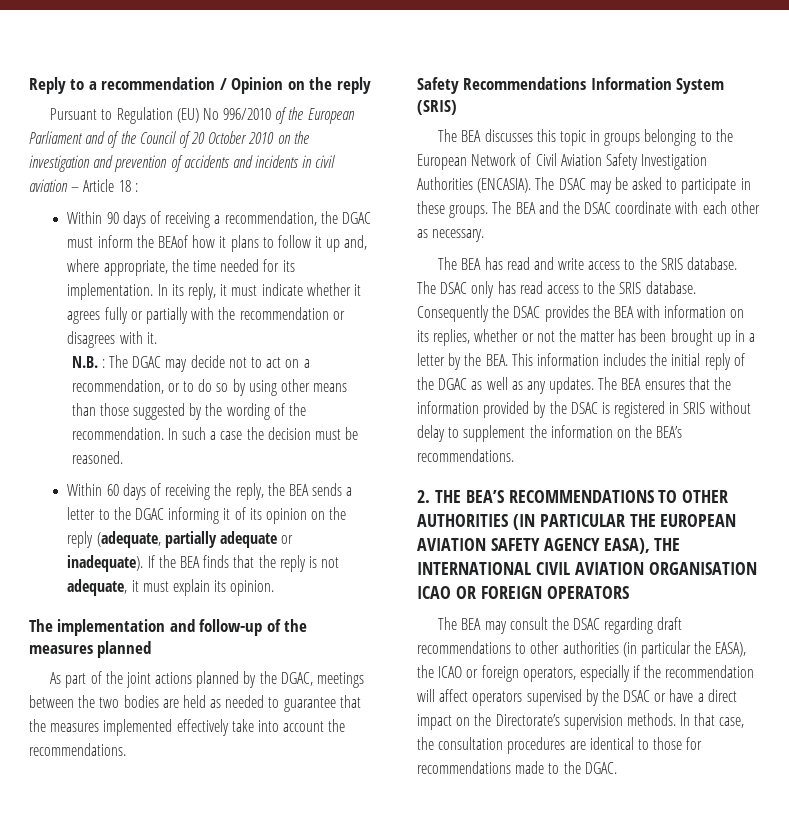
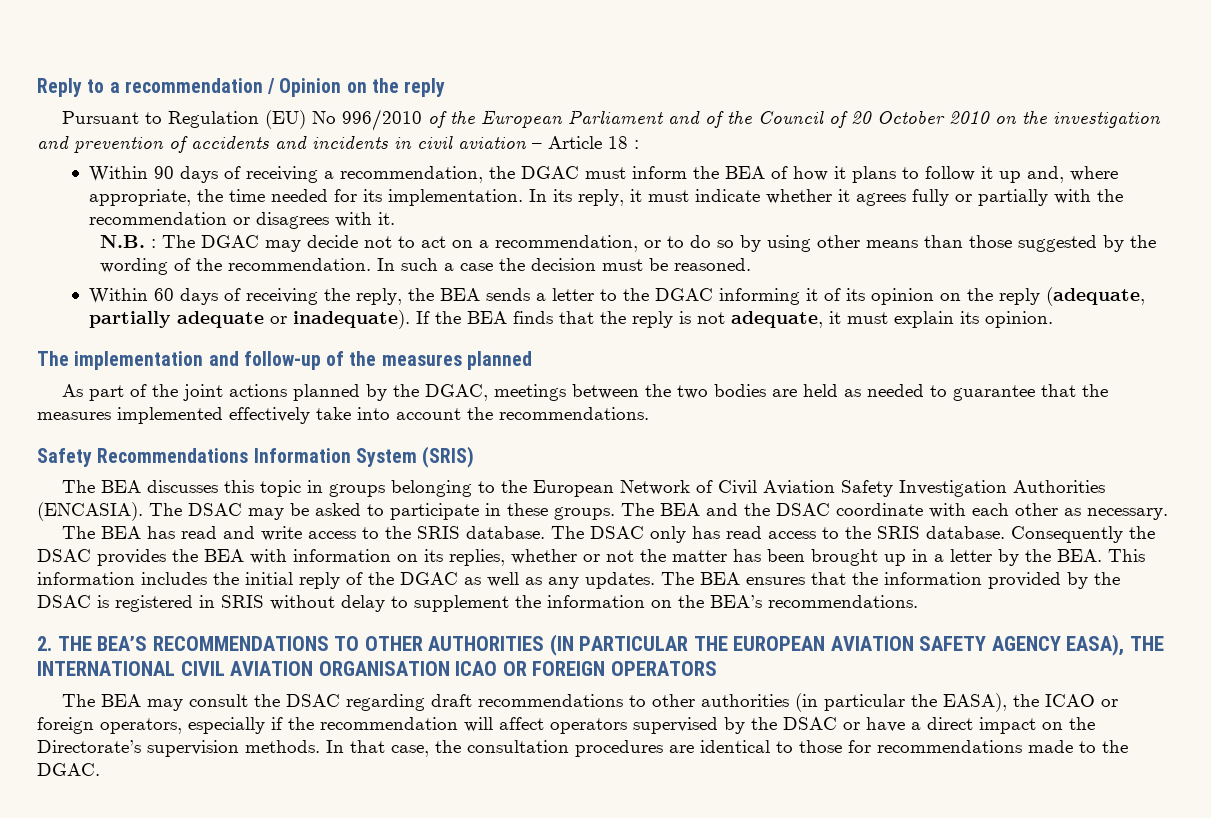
[157,235,188,248] BEAof -> [725,166,789,179] BEA of

